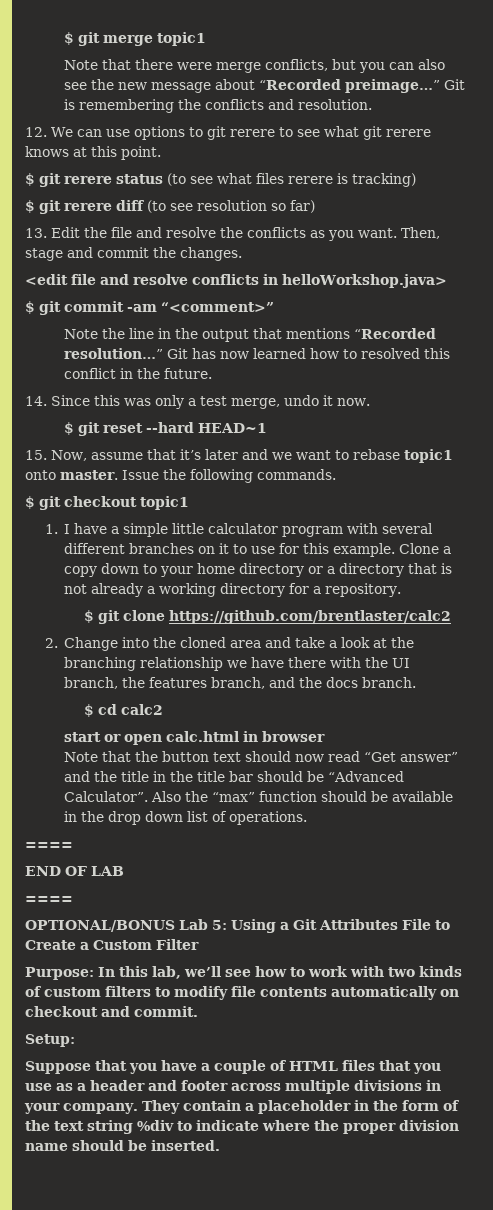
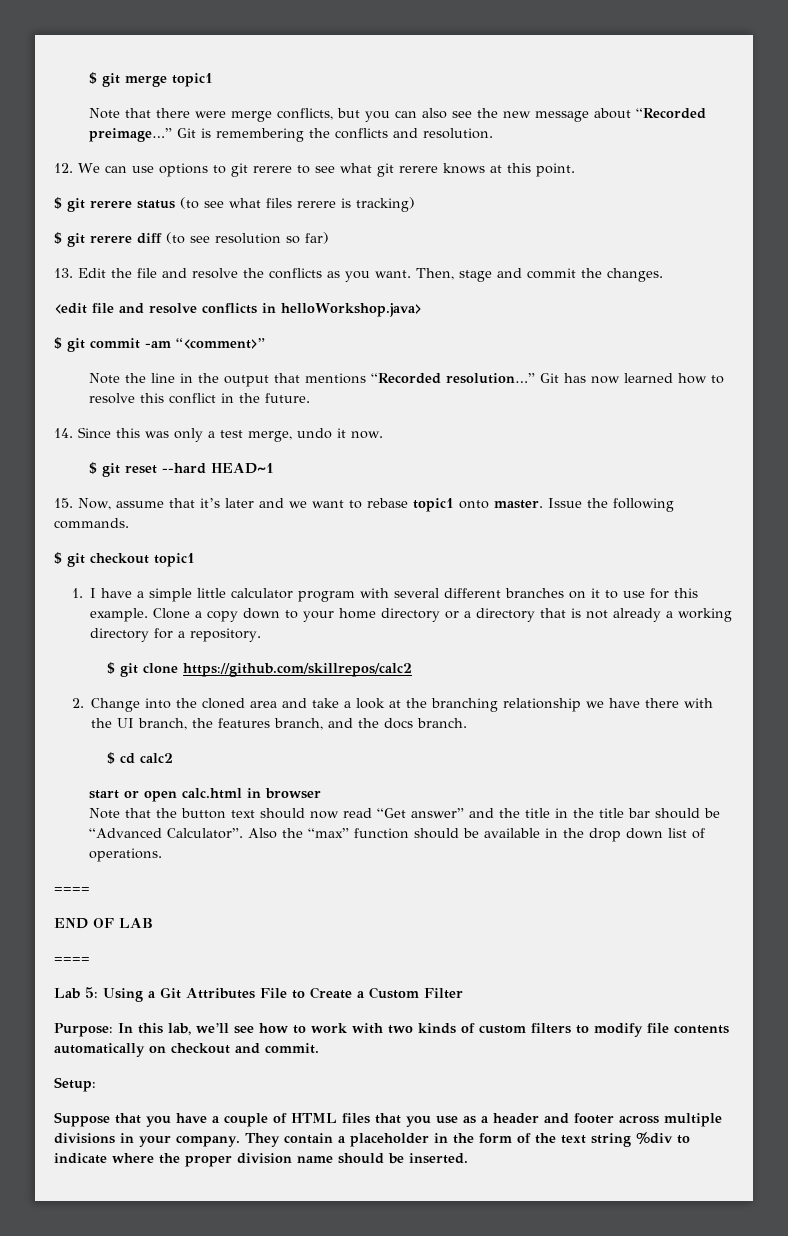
[361,348,421,359] resolved -> [89,393,136,404] resolve
[168,610,451,624] https://github.com/brentlaster/calc2 -> [182,663,412,677] https://github.com/skillrepos/calc2
[25,920,175,932] OPTIONAL/BONUS -> (90, 960) none

